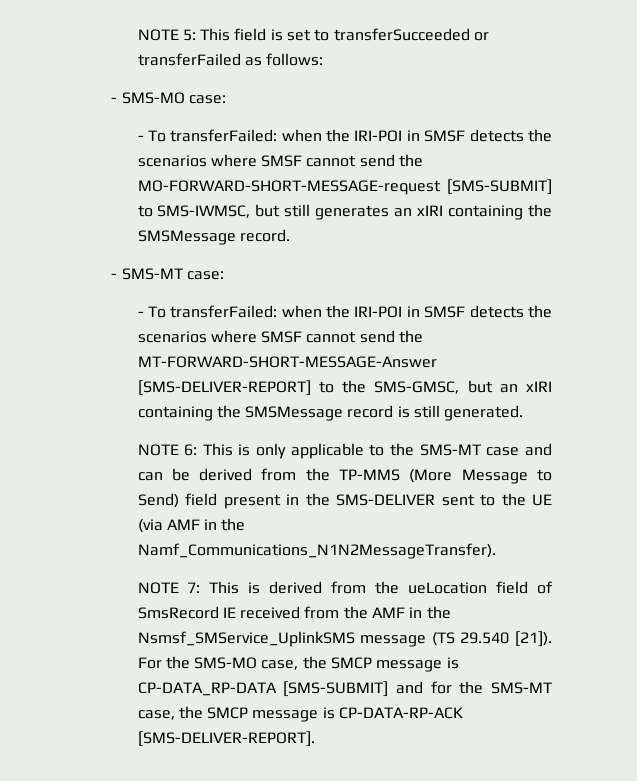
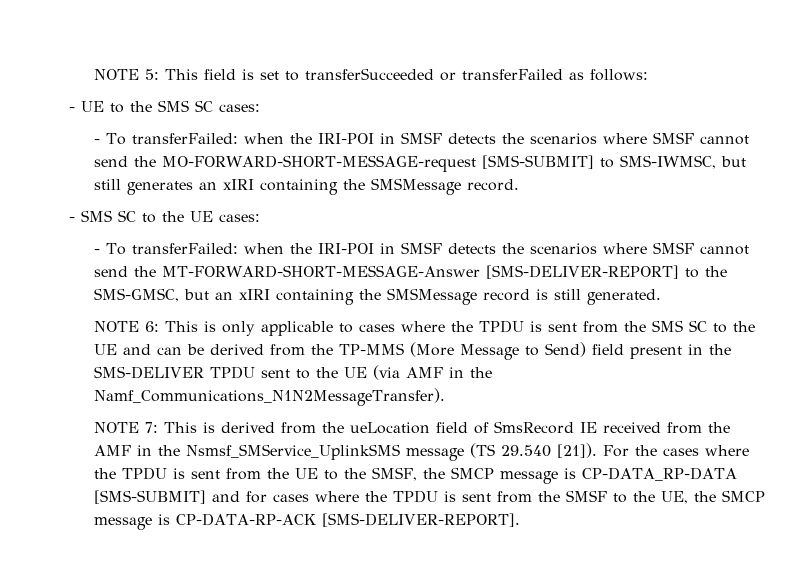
[121,92,226,104] SMS-MO case: -> [80,100,260,113] UE to the SMS SC cases:
[121,268,224,280] SMS-MT case: -> [80,210,260,223] SMS SC to the UE cases:
[390,443,520,456] the SMS-MT case -> [358,320,755,333] [93,344,117,355] cases where the TPDU is sent from the SMS SC to the UE
(436, 500) none -> [209,366,255,379] TPDU
[194,657,299,670] SMS-MO case, -> [662,445,749,456] [93,467,417,481] cases where the TPDU is sent from the UE to the SMSF,
[459,681,552,694] [137,710,175,720] the SMS-MT case, -> [272,490,688,504] cases where the TPDU is sent from the SMSF to the UE,

